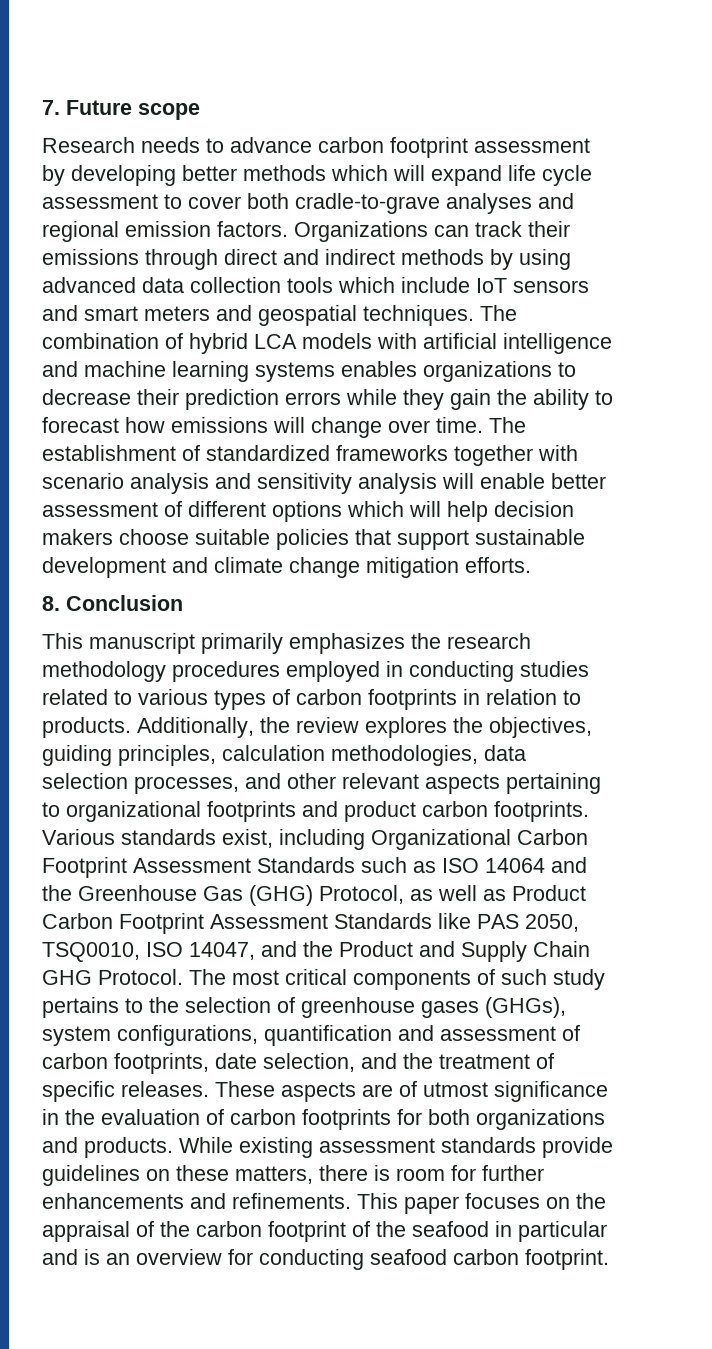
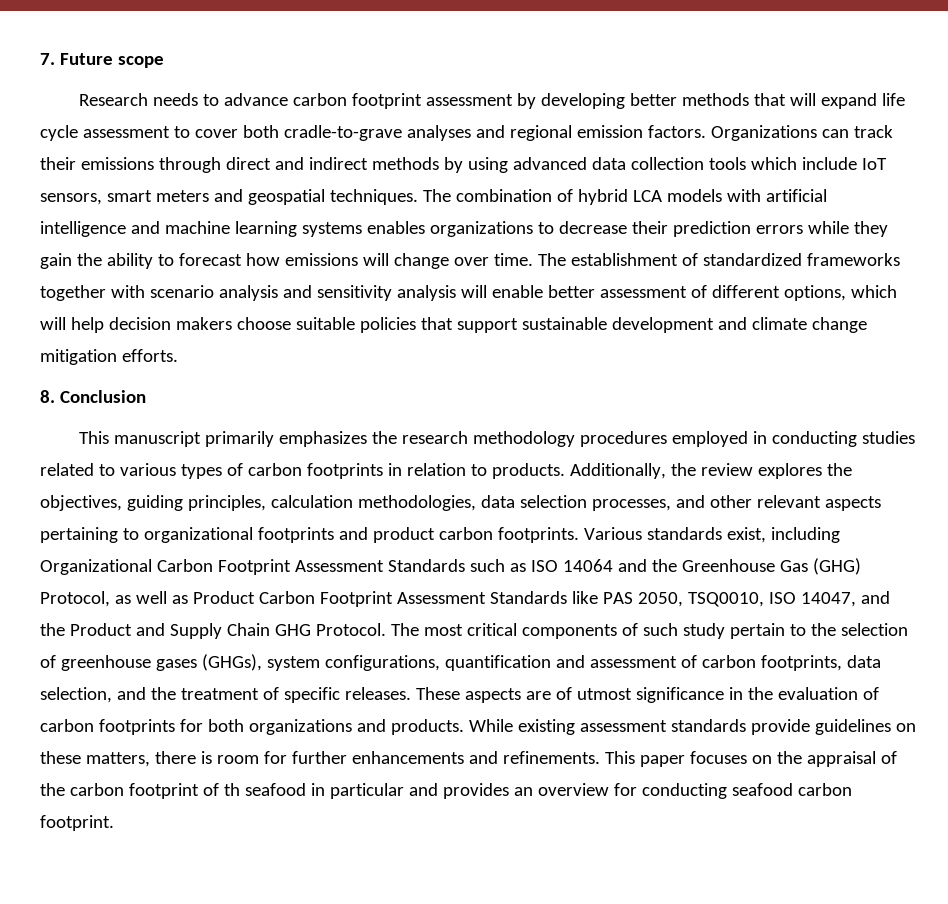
[331,165,388,181] which -> [754,93,787,106] that
[513,280,589,293] [42,305,78,321] sensors and -> [40,193,102,205] sensors,
[272,501,342,522] options -> [783,285,846,301] options,
[42,997,119,1018] pertains -> [729,623,785,639] pertain
[215,1053,257,1069] date -> [846,655,881,668] data
[376,1221,406,1237] the -> [223,783,240,796] th
[84,1249,100,1265] is -> [442,783,509,799] provides

